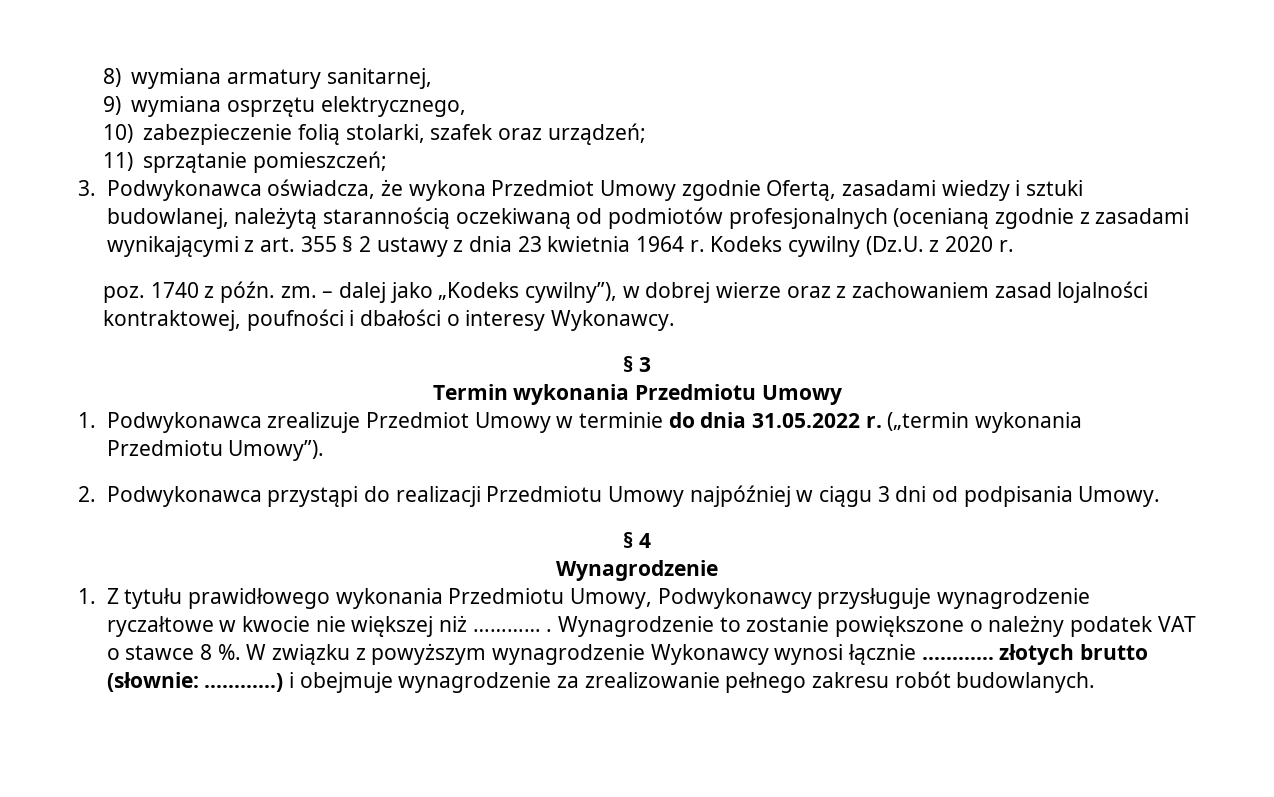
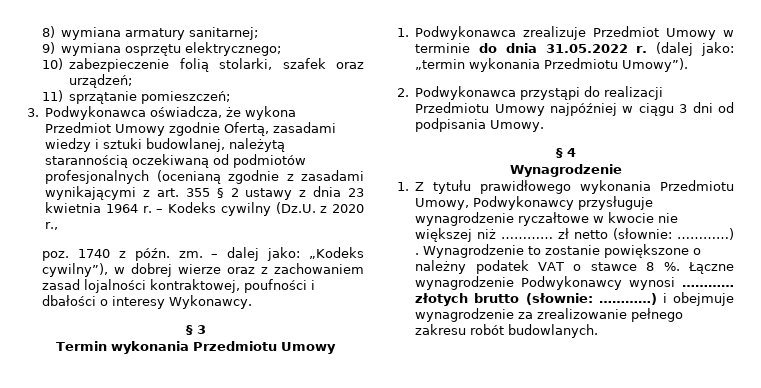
[326,68,432,89] sanitarnej, -> [189,27,259,40] sanitarnej;
[320,96,466,117] elektrycznego, -> [185,42,282,56] elektrycznego;
(705, 246) none -> [156,209,164,213] –
[998,240,1014,252] r. -> [45,222,59,230] r.,
[389,282,433,303] jako -> [267,247,301,261] jako:
[887,412,970,431] („termin -> [656,42,734,56] [415,59,466,70] (dalej jako: „termin
(541, 630) none -> [558,228,734,240] zł netto (słownie: …………)
[246,643,916,665] W związku z powyższym wynagrodzenie Wykonawcy wynosi łącznie -> [688,262,734,274] [415,276,676,290] Łączne wynagrodzenie Podwykonawcy wynosi

